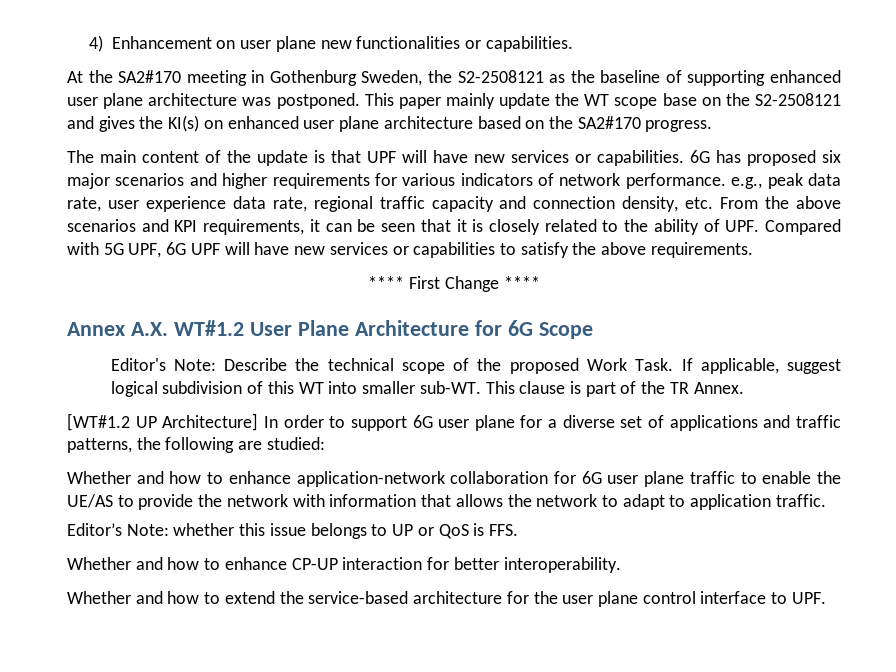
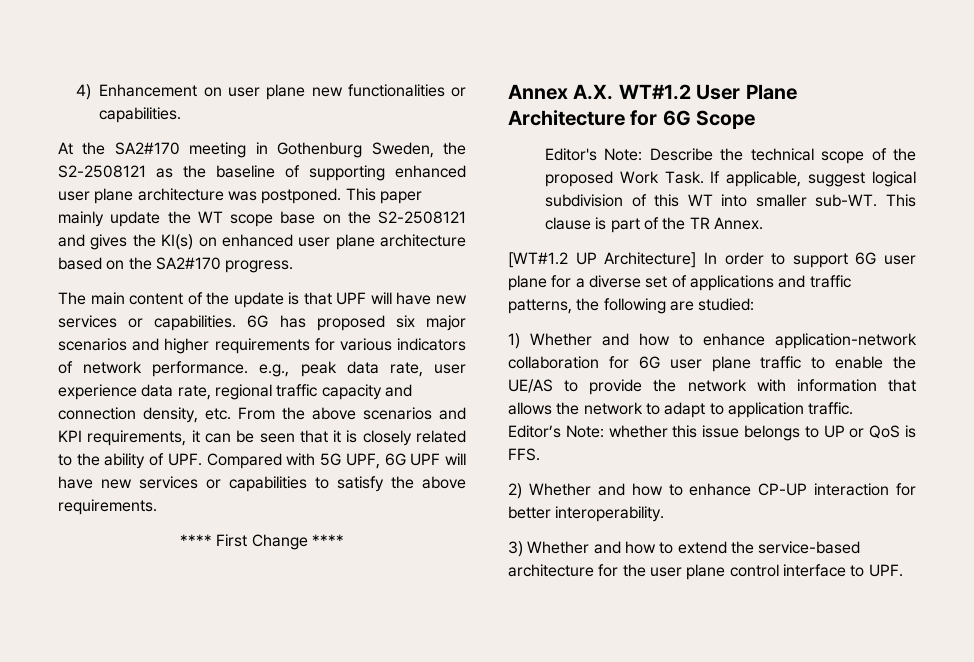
(325, 443) none -> [508,333,520,349] 1)
(518, 530) none -> [508,483,522,499] 2)
(621, 565) none -> [508,541,523,557] 3)

